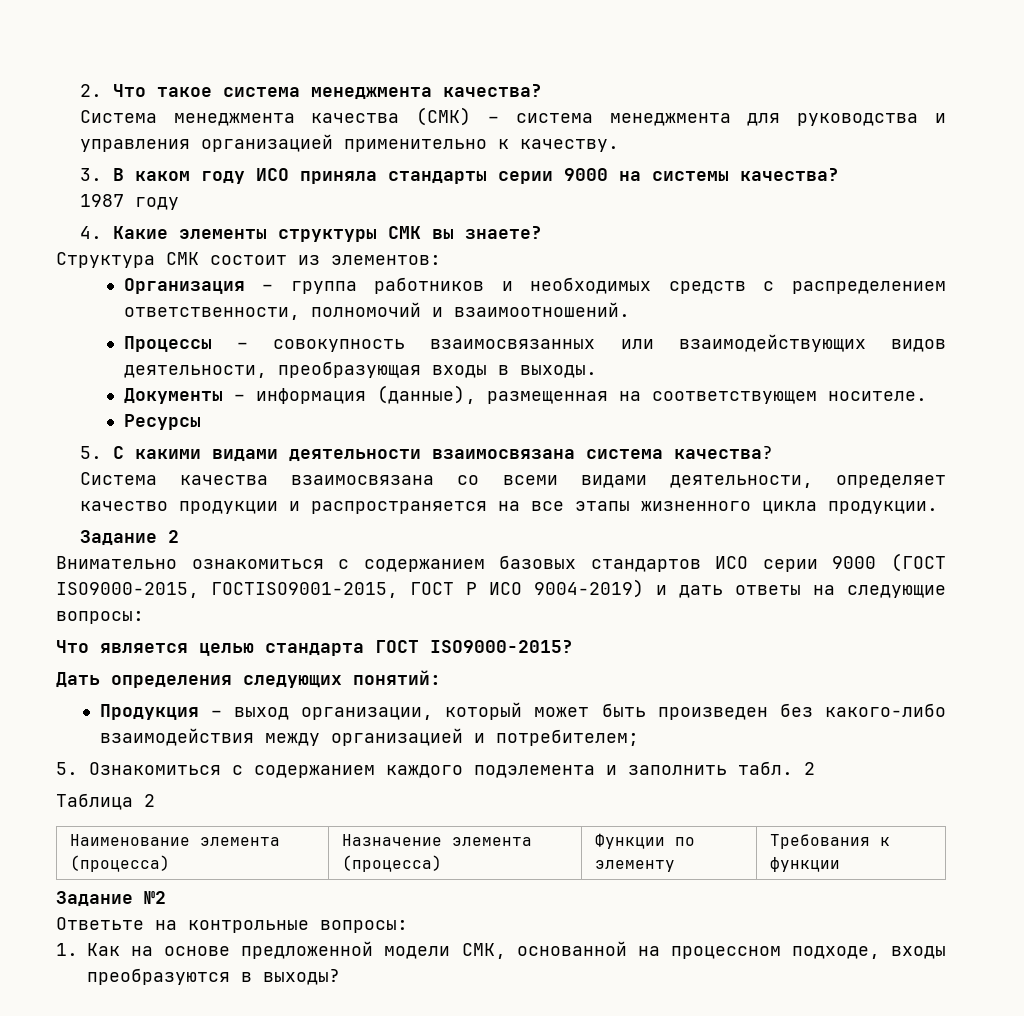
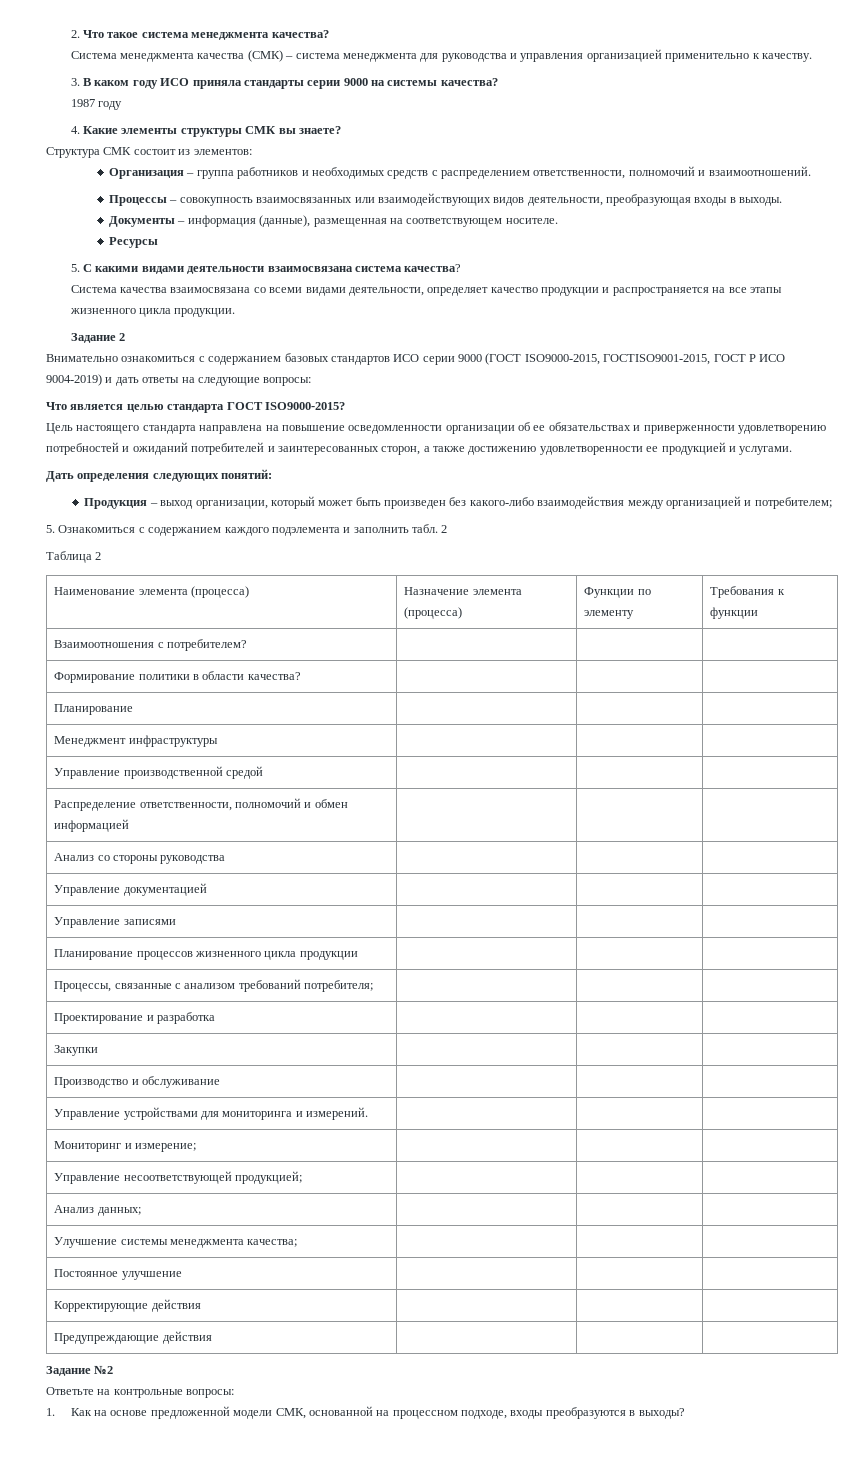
(573, 646) none -> [46,422,826,434] [46,442,793,455] // Цель настоящего стандарта направлена на повышение осведомленности организации об ее обязательствах и приверженности удовлетворению потребностей и ожиданий потребителей и заинтересованных сторон, а также достижению удовлетворенности ее продукцией и услугами.
(841, 864) none -> [54,639,247,651] [54,671,301,683] [54,704,134,715] [54,735,218,747] [54,766,263,779] [54,798,348,811] [54,819,130,832] [54,853,226,864] [54,883,207,896] [54,917,176,928] [54,949,358,960] [54,979,374,992] [54,1012,215,1024] [54,1045,99,1056] [54,1076,220,1088] [54,1107,369,1120] [54,1141,196,1152] [54,1171,302,1184] [54,1205,141,1216] [54,1237,298,1248] [54,1269,182,1280] [54,1299,201,1312] [54,1331,212,1344] // Взаимоотношения с потребителем? | | | // Формирование политики в области качества? | | | // Планирование | | | // Менеджмент инфраструктуры | | | // Управление производственной средой | | | // Распределение ответственности, полномочий и обмен информацией | | | // Анализ со стороны руководства | | | // Управление документацией | | | // Управление записями | | | // Планирование процессов жизненного цикла продукции | | | // Процессы, связанные с анализом требований потребителя; | | | // Проектирование и разработка | | | // Закупки | | | // Производство и обслуживание | | | // Управление устройствами для мониторинга и измерений. | | | // Мониторинг и измерение; | | | // Управление несоответствующей продукцией; | | | // Анализ данных; | | | // Улучшение системы менеджмента качества; | | | // Постоянное улучшение | | | // Корректирующие действия | | | // Предупреждающие действия | | |

